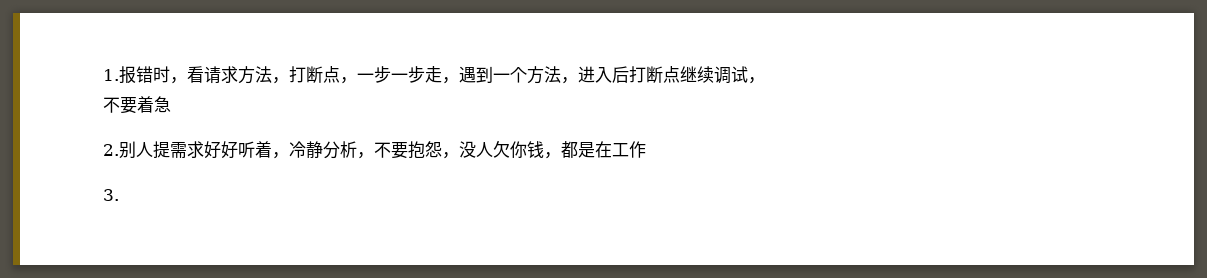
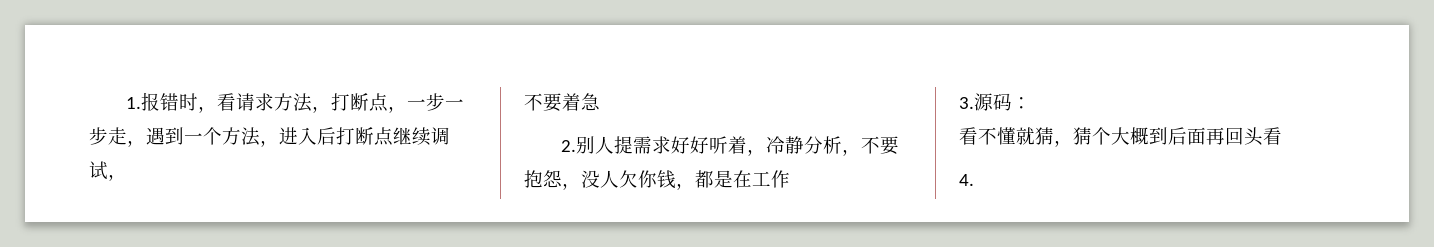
(119, 195) none -> [974,93,1031,111] [959,127,1282,147] [959,174,974,186] 源码： // 看不懂就猜，猜个大概到后面再回头看 // 4.

